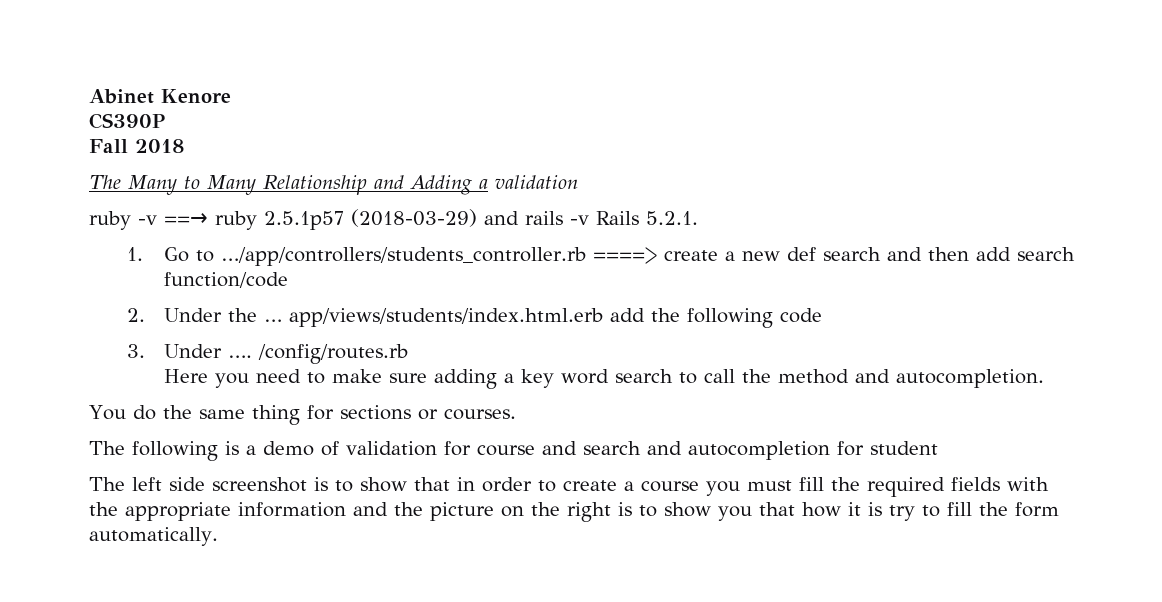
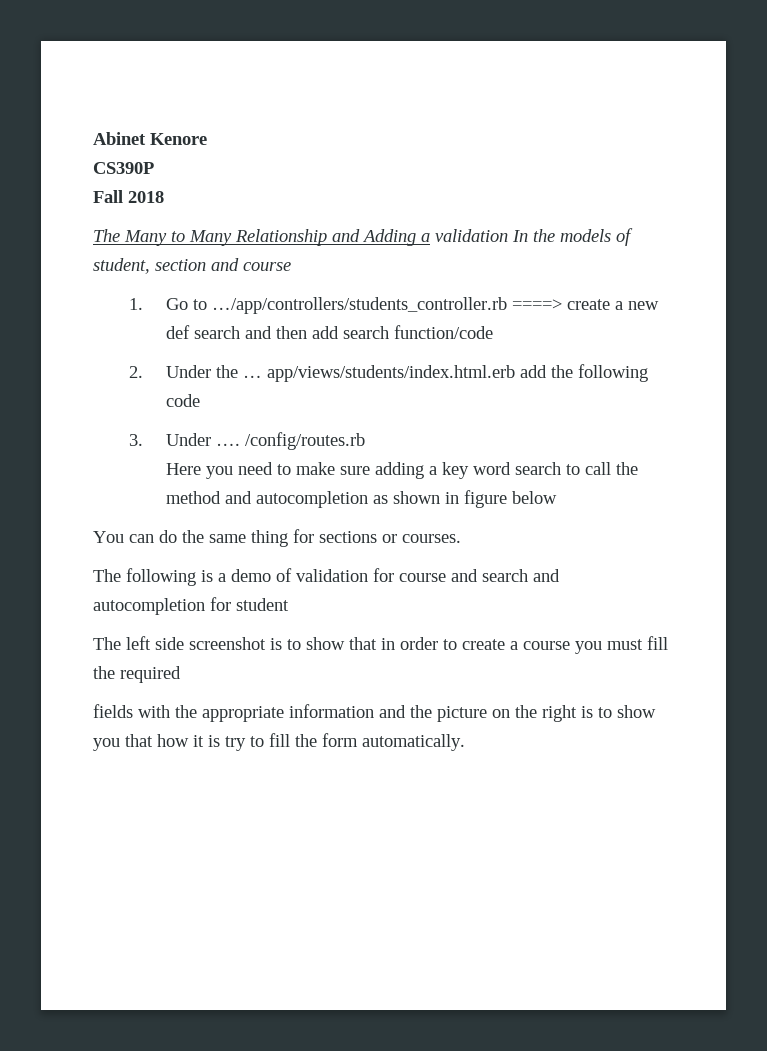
[89,209,698,230] // ruby -v ==→ ruby 2.5.1p57 (2018-03-29) and rails -v Rails 5.2.1. -> [512,228,633,246] [93,258,291,274] In the models of student, section and course
[896,369,1045,388] autocompletion. -> [255,490,557,508] autocompletion as shown in figure below
(126, 412) none -> [129,534,154,543] can
(945, 487) none -> (181, 674) //

